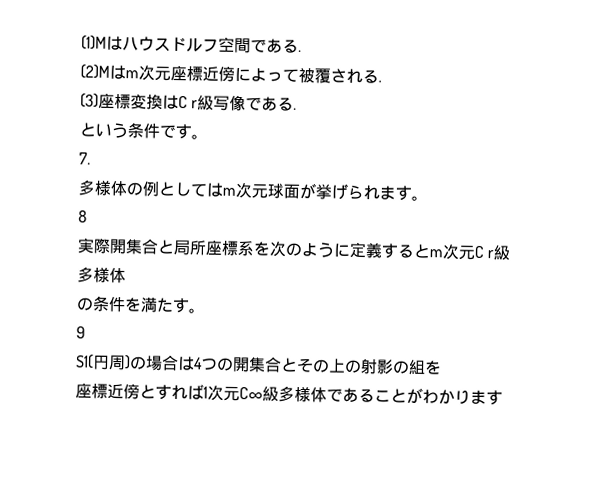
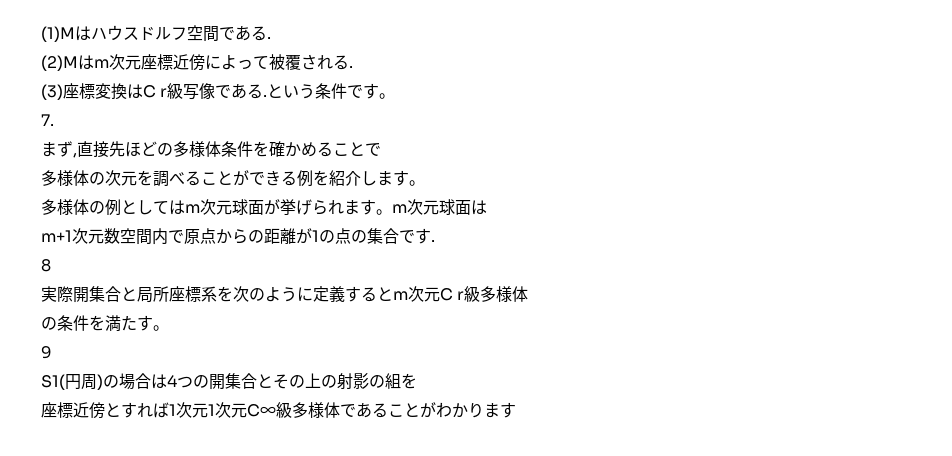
(298, 108) // -> (268, 96) none
(91, 158) none -> [41,141,381,158] [41,170,425,187] // まず,直接先ほどの多様体条件を確かめることで // 多様体の次元を調べることができる例を紹介します。
(428, 198) none -> [392,199,487,215] [41,228,435,245] m次元球面は // m+1次元数空間内で原点からの距離が1の点の集合です.
(240, 394) none -> [208,402,247,418] 1次元

